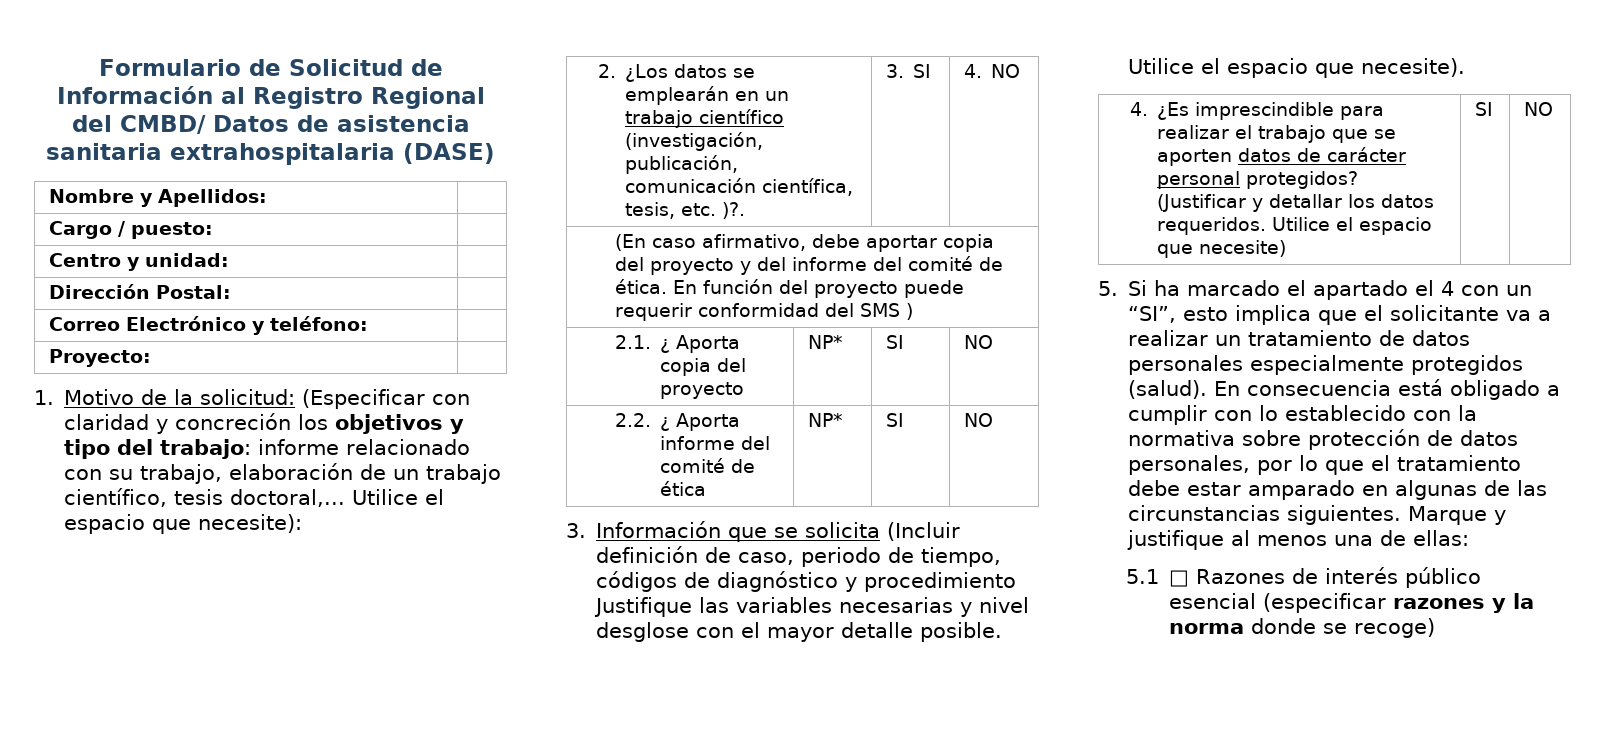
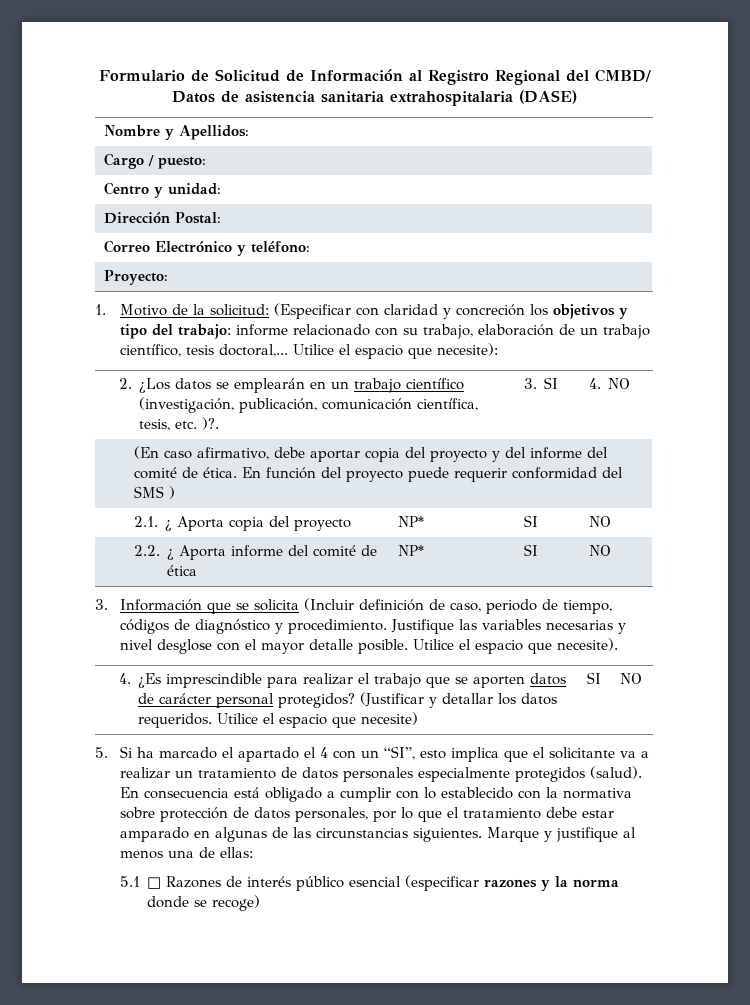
[864,572,1017,592] procedimiento -> [287,619,387,634] procedimiento.

